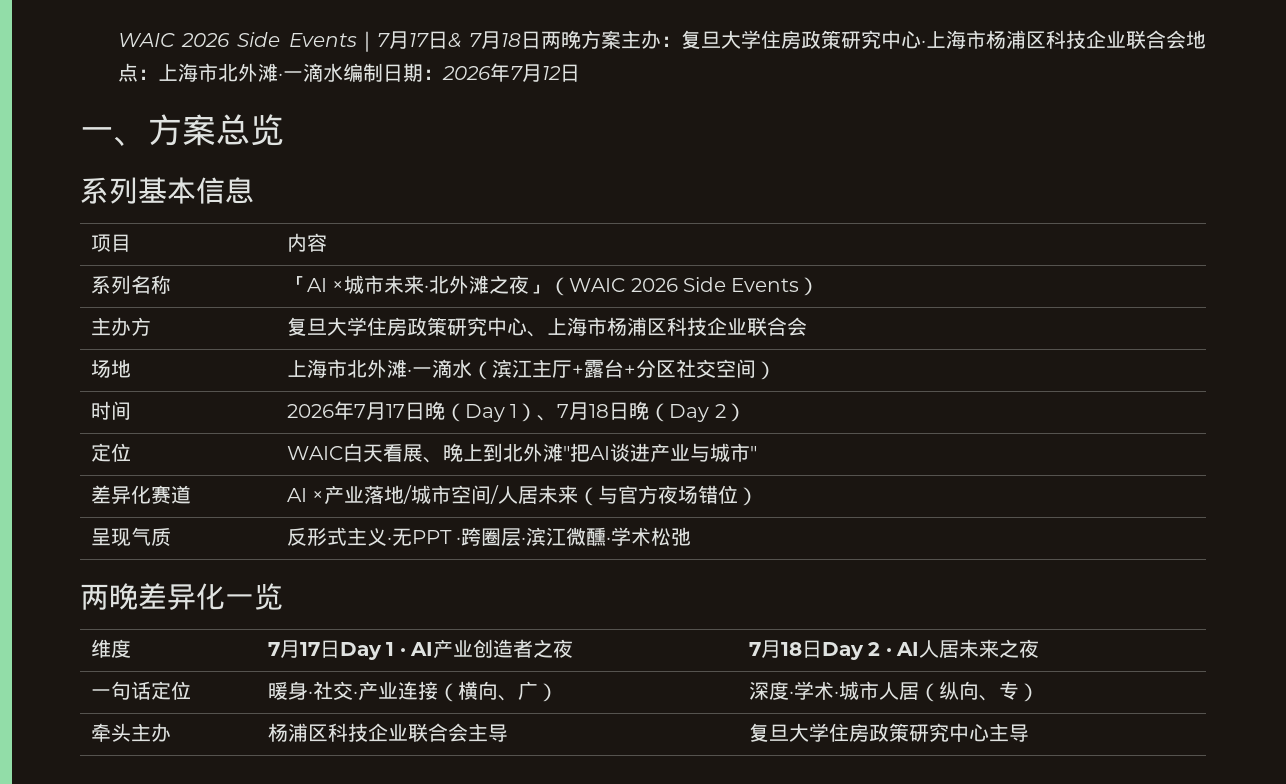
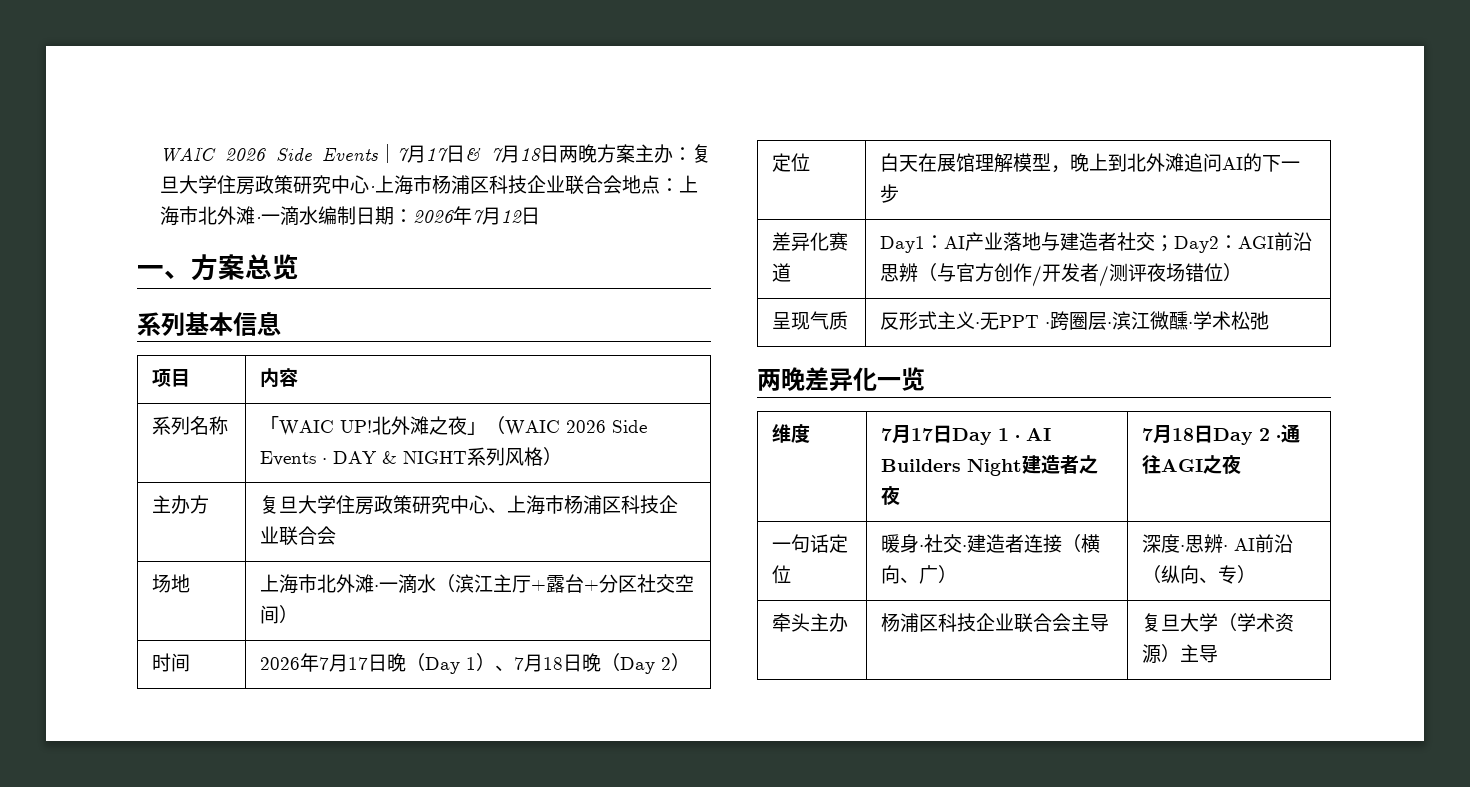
[306,275,430,294] AI ×城市未来· -> [278,420,372,436] WAIC UP!
(800, 285) none -> [321,447,543,466] · DAY & NIGHT系列风格
[286,443,757,463] [90,485,191,504] [286,485,659,506] WAIC白天看展、晚上到北外滩"把AI谈进产业与城市" // 差异化赛道 | AI ×产业落地/城市空间/人居未来（与官方 -> [879,153,1300,173] [879,184,899,203] [771,232,848,251] [771,263,791,282] [879,232,1312,253] [879,263,1147,287] 白天在展馆理解模型，晚上到北外滩追问AI的下一步 // 差异化赛道 | Day1：AI产业落地与建造者社交；Day2：AGI前沿思辨（与官方创作/开发者/测评
[432,639,493,658] 产业创 -> [880,455,1041,476] Builders Night建
[895,639,999,658] AI人居未来 -> [1280,424,1300,443] [1141,455,1203,474] 通往AGI
[357,681,398,700] 产业 -> [966,534,1024,553] 建造者
[793,681,919,700] 学术·城市人居 -> [1184,534,1293,553] 思辨· AI前沿
[828,723,989,742] 住房政策研究中心 -> [1217,613,1294,632] [1141,644,1180,664] （学术资源）

